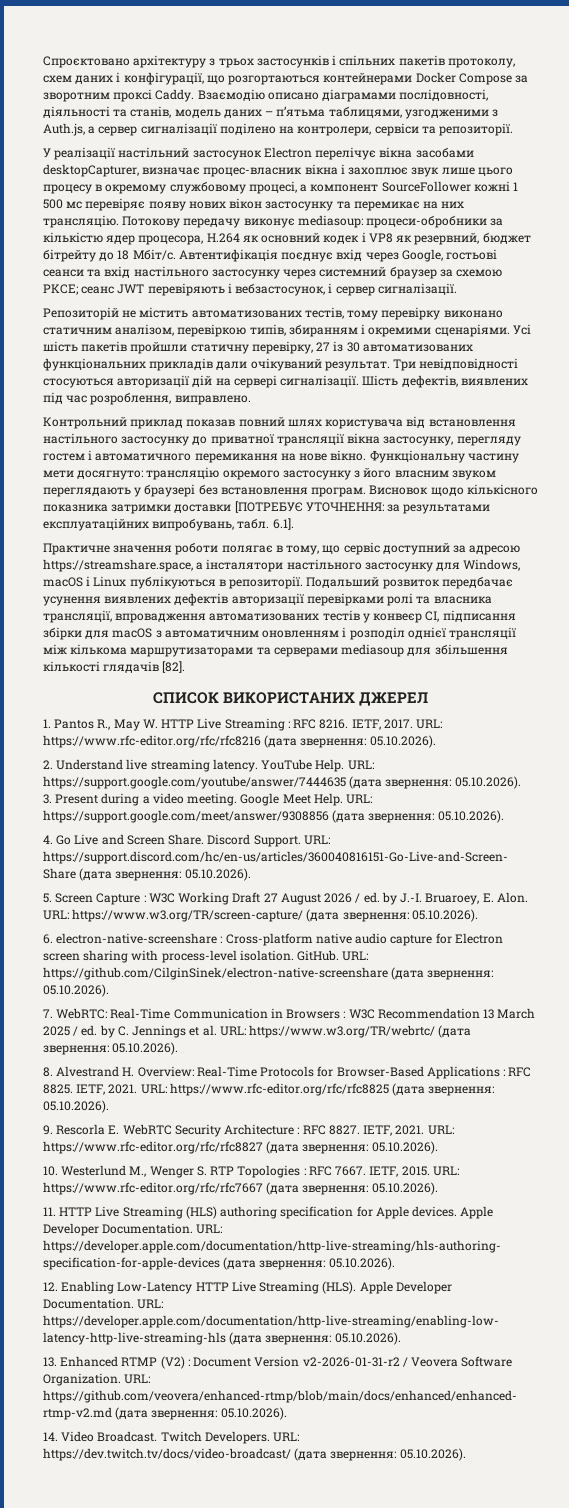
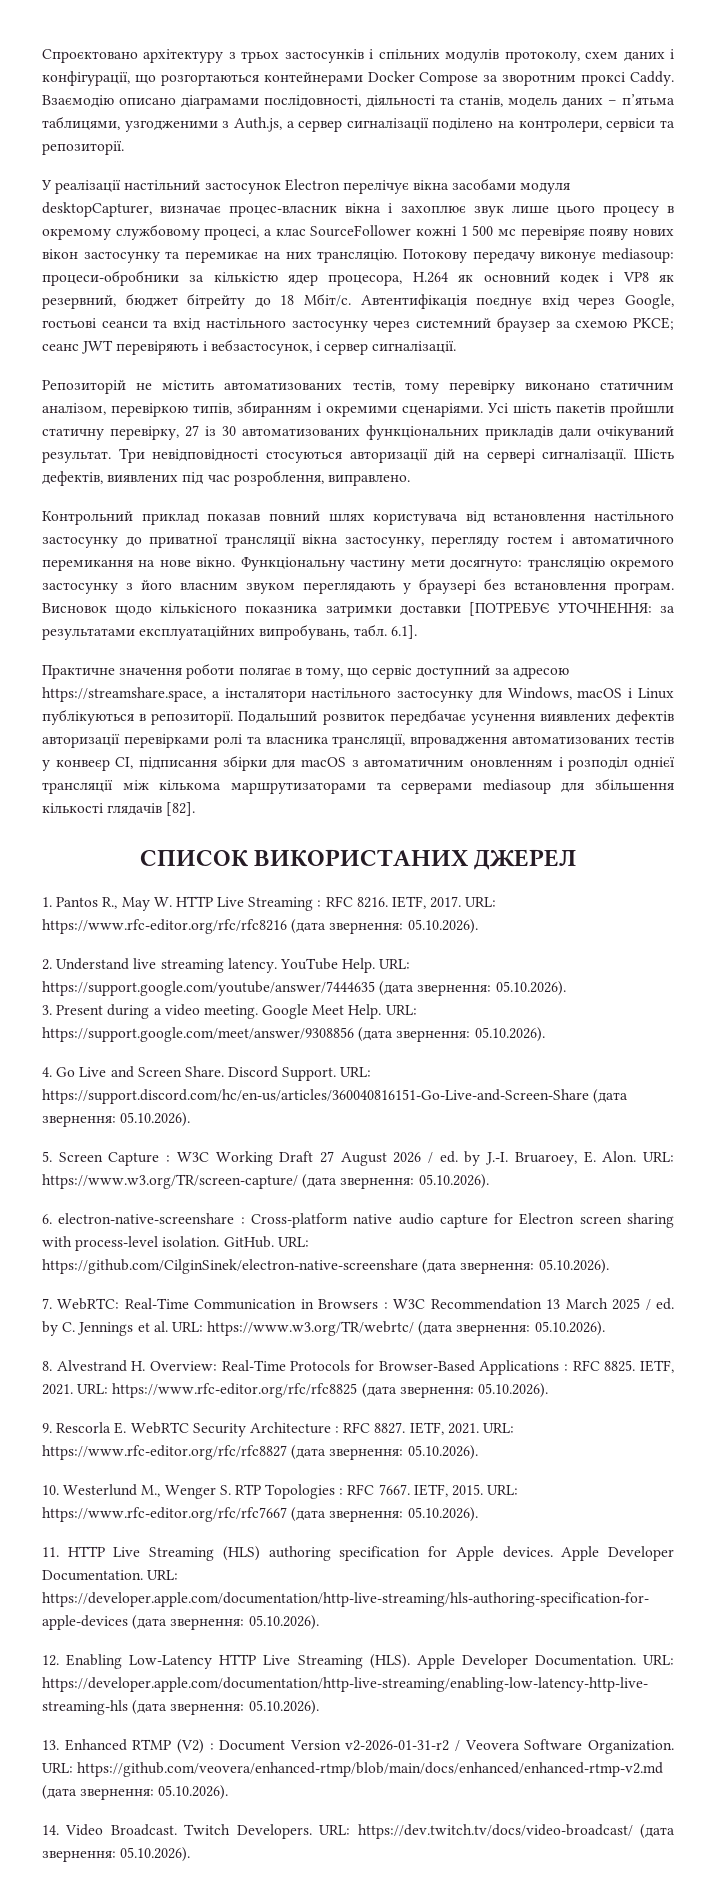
[398,55,445,66] пакетів -> [445,49,500,63] модулів
(474, 152) none -> [520,183,571,194] модуля
[310,184,379,192] компонент -> [275,229,306,236] клас

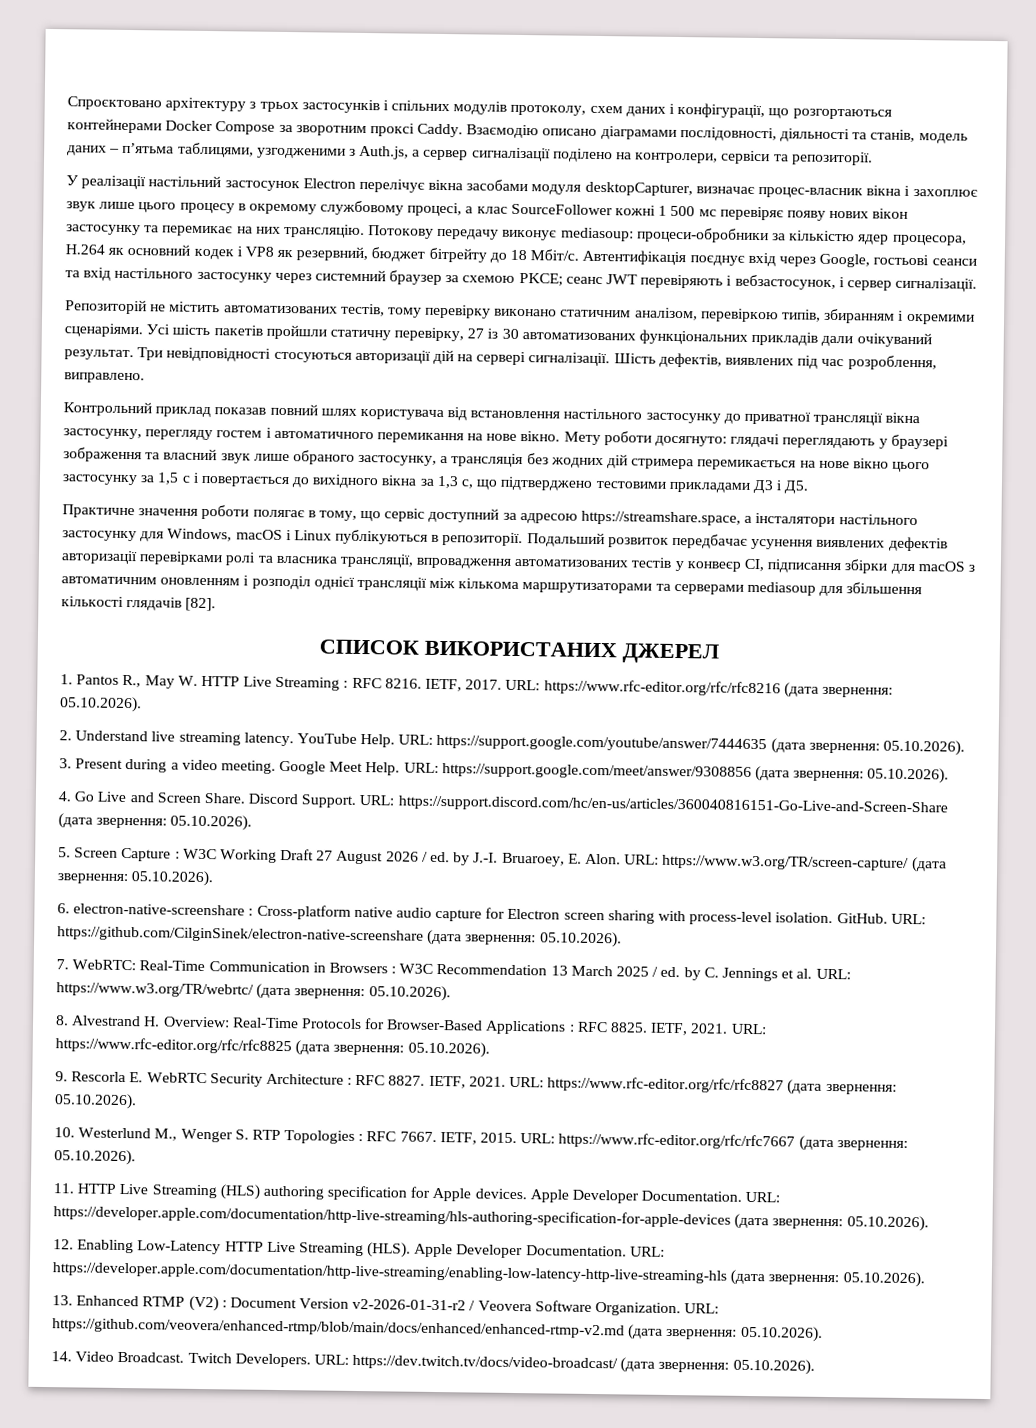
[240,557,675,571] [42,578,674,594] [42,602,675,617] [42,624,417,640] Функціональну частину мети досягнуто: трансляцію окремого застосунку з його власним звуком переглядають у браузері без встановлення програм. Висновок щодо кількісного показника затримки доставки [ПОТРЕБУЄ УТОЧНЕННЯ: за результатами експлуатаційних випробувань, табл. 6.1]. -> [563,431,949,450] [63,447,931,473] [62,472,809,494] Мету роботи досягнуто: глядачі переглядають у браузері зображення та власний звук лише обраного застосунку, а трансляція без жодних дій стримера перемикається на нове вікно цього застосунку за 1,5 с і повертається до вихідного вікна за 1,3 с, що підтверджено тестовими прикладами Д3 і Д5.

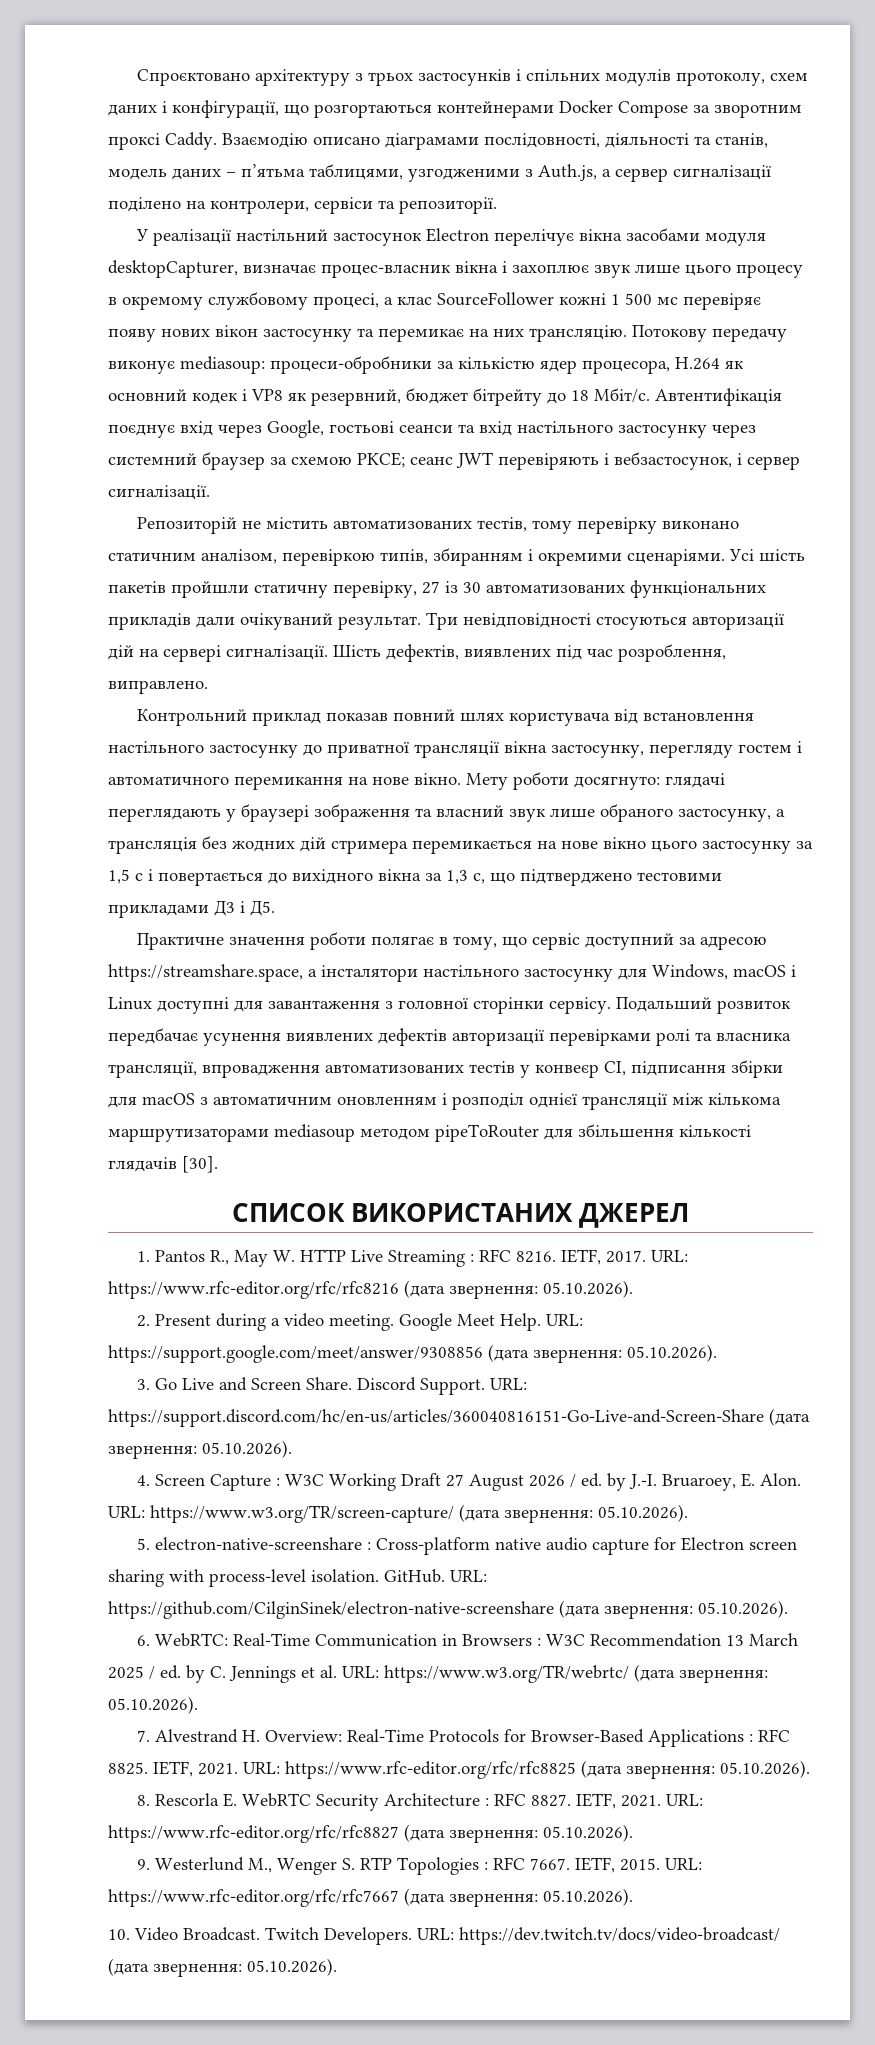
[335,529,524,547] публікуються в репозиторії. -> [157,997,611,1014] доступні для завантаження з головної сторінки сервісу.
[655,581,817,596] та серверами mediasoup -> [274,1124,539,1142] mediasoup методом pipeToRouter
[185,597,217,612] [82]. -> [182,1156,218,1173] [30].
[75,730,966,756] [59,758,72,769] Understand live streaming latency. YouTube Help. URL: https://support.google.com/youtube/answer/7444635 (дата звернення: 05.10.2026). // 3. -> (151, 1321) none
[58,791,71,802] 4. -> [137,1379,151,1390] 3.
[58,847,71,858] 5. -> [137,1475,151,1486] 4.
[57,903,70,914] 6. -> [137,1538,151,1550] 5.
[56,959,69,970] 7. -> [137,1635,151,1646] 6.
[55,1015,69,1026] 8. -> [137,1730,151,1742] 7.
[55,1071,68,1082] 9. -> [137,1795,151,1806] 8.
[54,1127,75,1138] 10. -> [137,1859,151,1870] 9.
[53,1183,781,1204] [53,1205,929,1232] [53,1239,665,1259] [52,1262,925,1288] [52,1295,720,1317] [52,1318,823,1342] [51,1351,72,1362] 11. HTTP Live Streaming (HLS) authoring specification for Apple devices. Apple Developer Documentation. URL: https://developer.apple.com/documentation/http-live-streaming/hls-authoring-specification-for-apple-devices (дата звернення: 05.10.2026). // 12. Enabling Low-Latency HTTP Live Streaming (HLS). Apple Developer Documentation. URL: https://developer.apple.com/documentation/http-live-streaming/enabling-low-latency-http-live-streaming-hls (дата звернення: 05.10.2026). // 13. Enhanced RTMP (V2) : Document Version v2-2026-01-31-r2 / Veovera Software Organization. URL: https://github.com/veovera/enhanced-rtmp/blob/main/docs/enhanced/enhanced-rtmp-v2.md (дата звернення: 05.10.2026). // 14. -> [108,1929,130,1940] 10.

